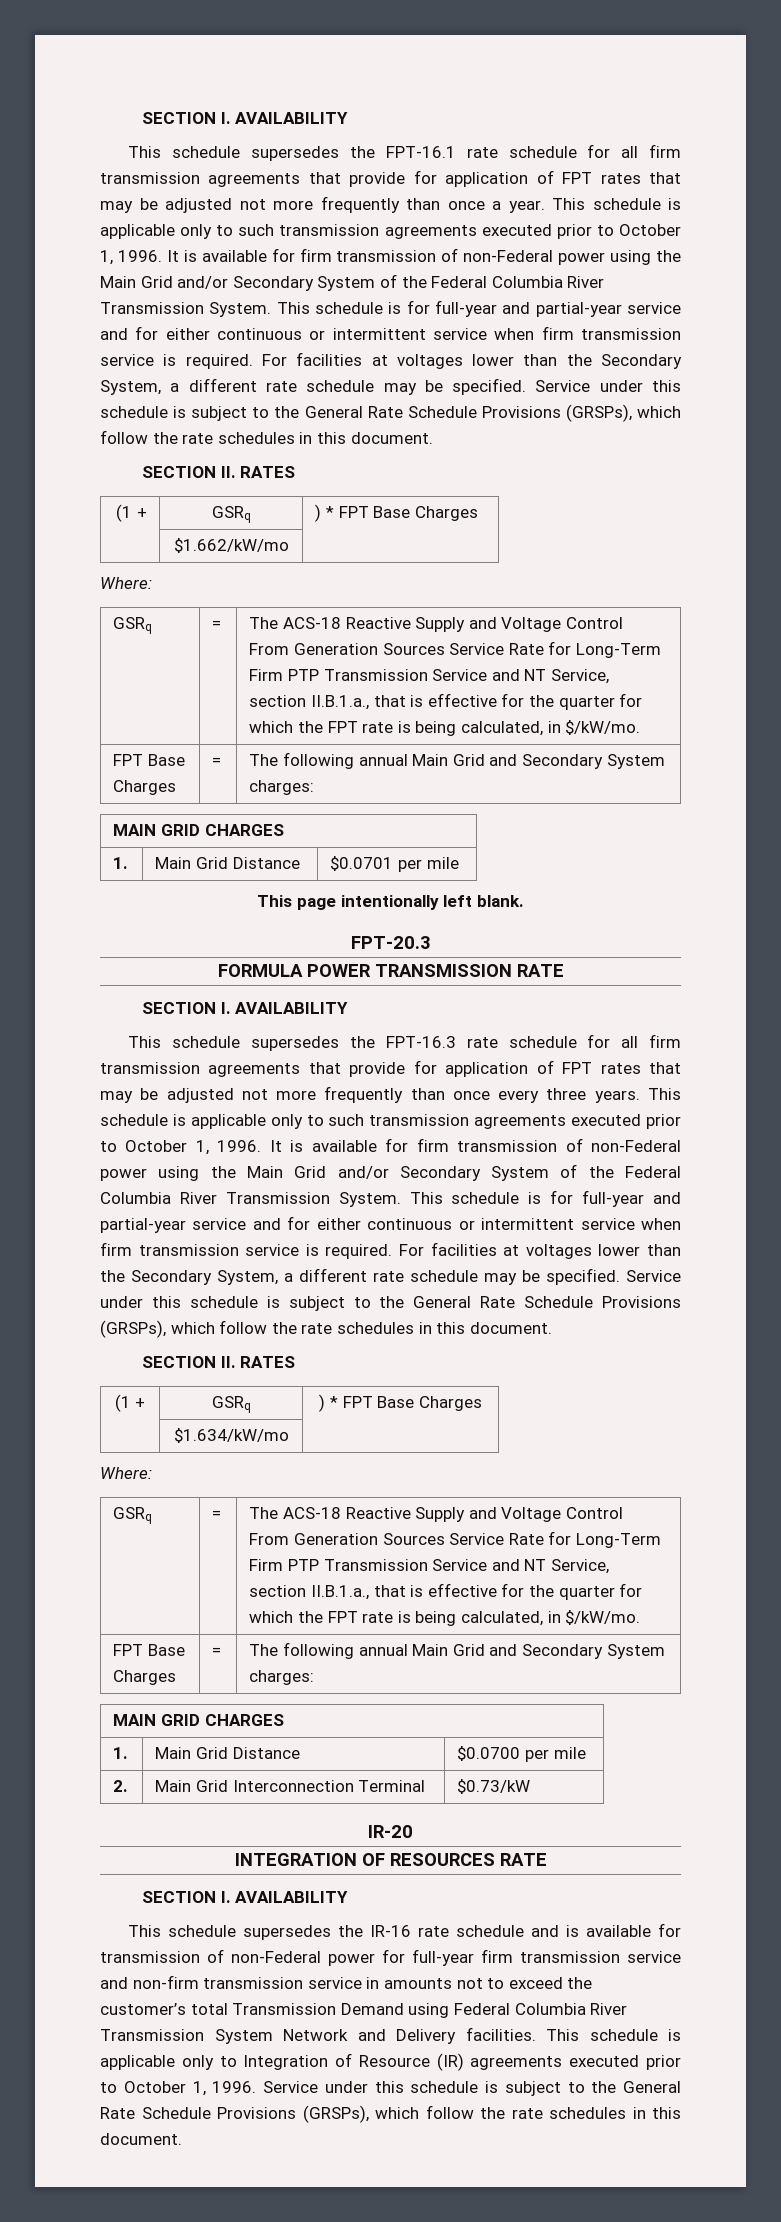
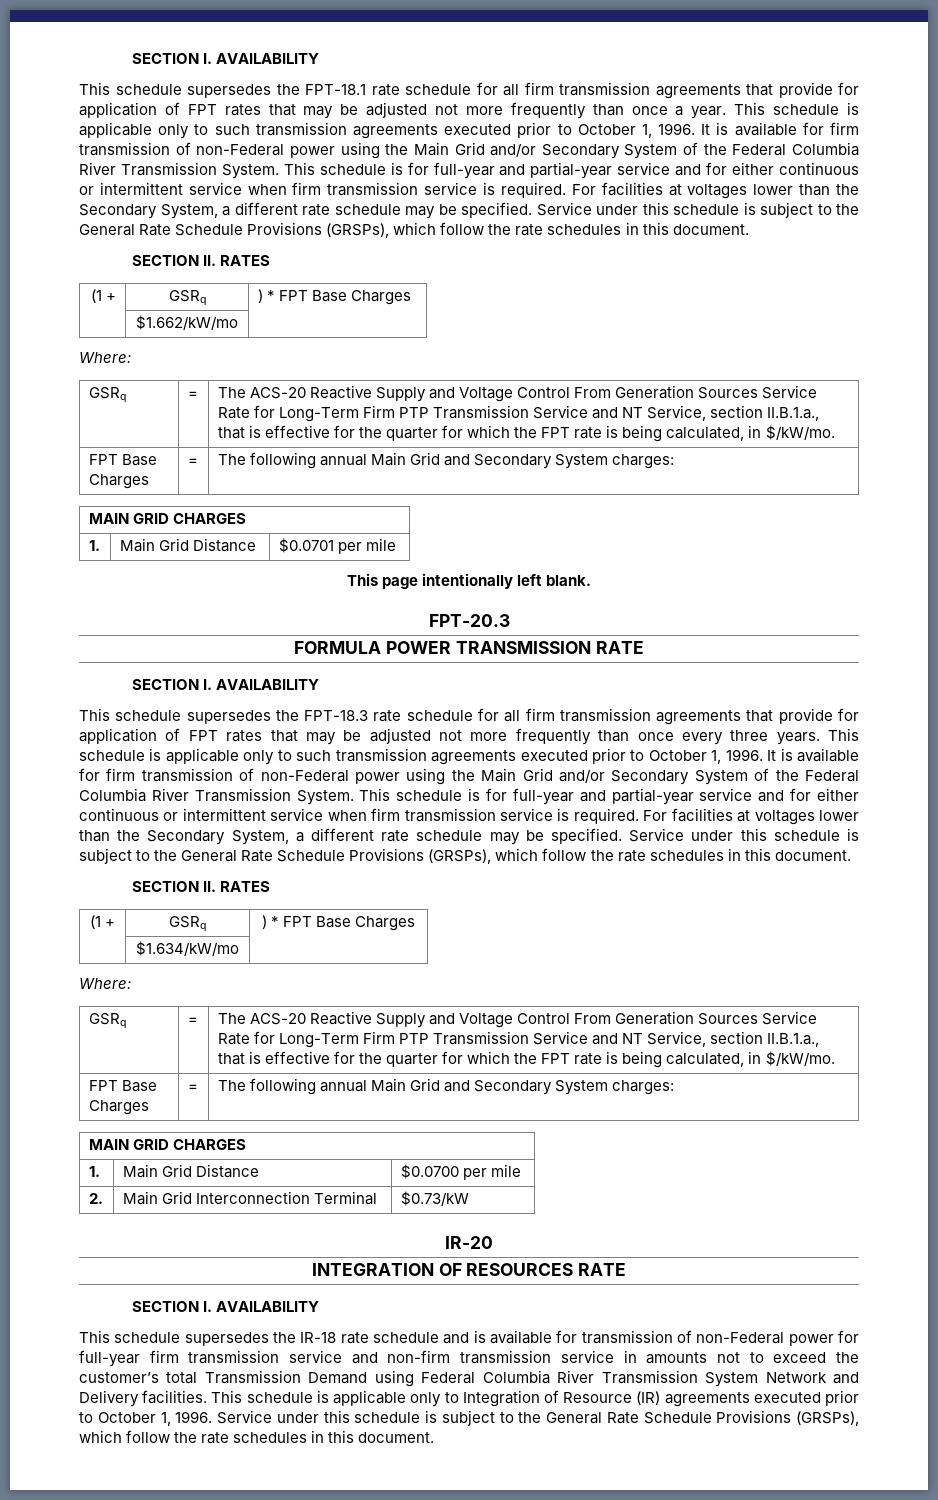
[142,112,349,124] [128,146,456,161] SECTION I. AVAILABILITY // This schedule supersedes the FPT-16.1 -> [132,53,320,64] [79,82,366,98] SECTION I. AVAILABILITY // This schedule supersedes the FPT-18.1
[283,617,342,629] ACS-18 -> [249,387,306,399] ACS-20
[385,1036,456,1048] FPT-16.3 -> [304,710,369,721] FPT-18.3
[283,1507,342,1519] ACS-18 -> [249,1013,306,1025] ACS-20
[370,1925,412,1937] IR-16 -> [300,1332,337,1343] IR-18

